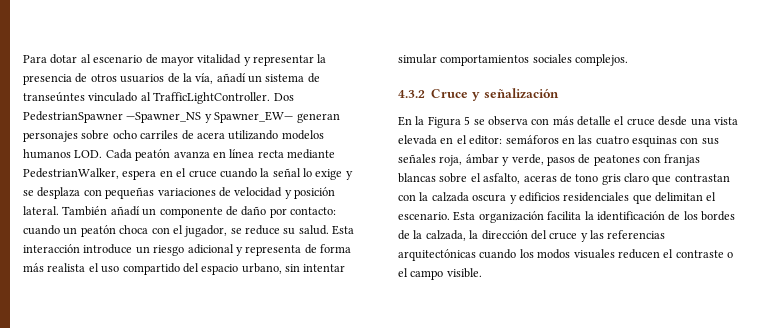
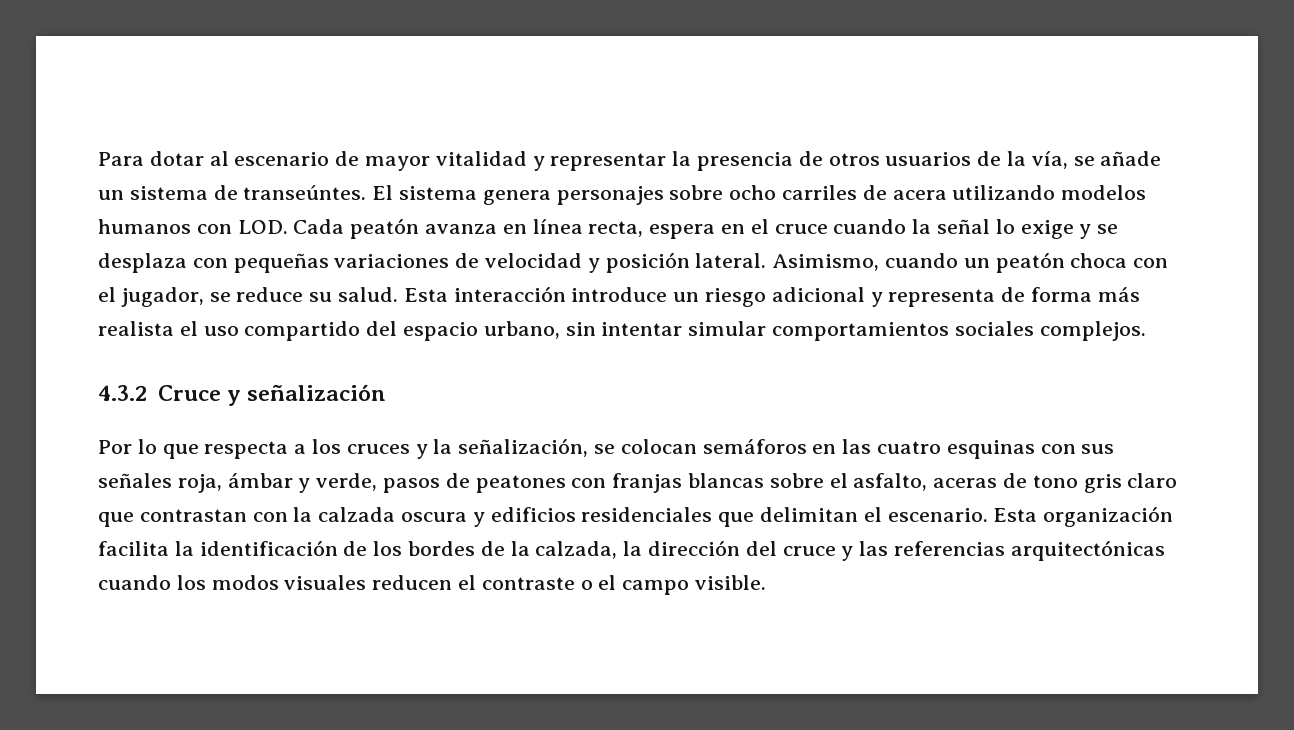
[216,73,246,83] añadí -> [1073,151,1162,166] se añade
[23,91,294,104] [23,111,340,123] transeúntes vinculado al TrafficLightController. Dos PedestrianSpawner —Spawner_NS y Spawner_EW— generan -> [243,185,551,205] transeúntes. El sistema genera
(71, 154) none -> [196,224,232,234] con
[257,149,335,159] [23,168,119,179] recta mediante PedestrianWalker, -> [588,221,644,237] recta,
[62,206,336,218] También añadí un componente de daño por contacto: -> [772,254,880,271] Asimismo,
[398,116,738,128] [398,135,503,145] En la Figura 5 se observa con más detalle el cruce desde una vista elevada en el editor: -> [98,438,697,459] Por lo que respecta a los cruces y la señalización, se colocan

